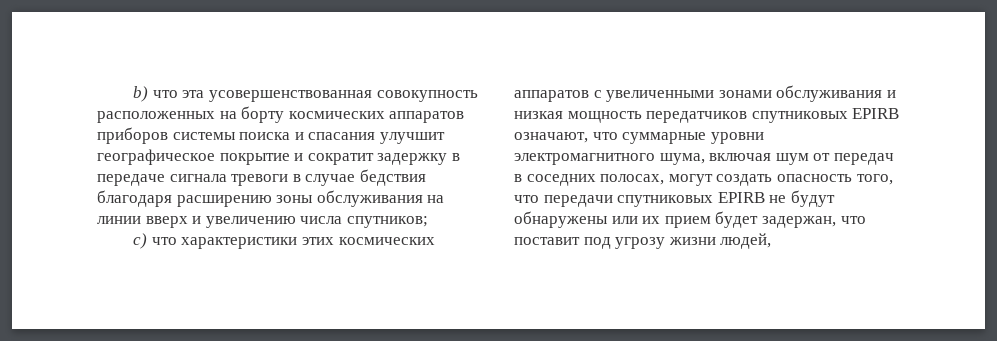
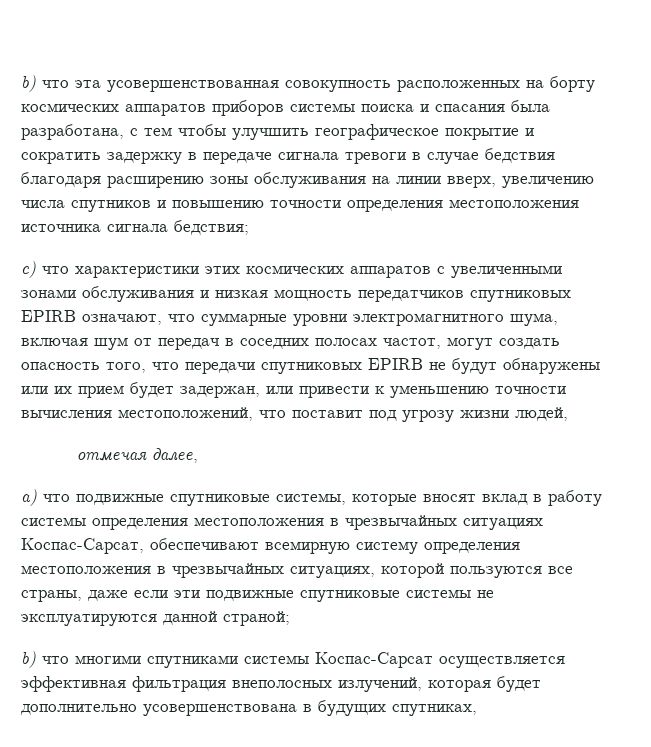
[379,132,445,144] улучшит -> [511,100,550,112] [21,124,309,140] была разработана, с тем чтобы улучшить
[307,153,374,165] сократит -> [21,152,101,164] сократить
[145,216,428,228] вверх и увеличению числа спутников; -> [447,176,594,188] [21,199,579,212] [21,220,249,235] вверх, увеличению числа спутников и повышению точности определения местоположения источника сигнала бедствия;
[600,174,665,185] полосах, -> [315,338,441,349] полосах частот,
(836, 222) none -> [266,385,566,398] [21,407,253,421] или привести к уменьшению точности вычисления местоположений,
(772, 241) none -> [77,448,199,463] [21,489,602,506] [21,515,543,530] [21,538,520,554] [21,563,573,578] [21,589,494,602] [21,611,290,626] [21,651,565,668] [21,676,541,692] [21,700,477,716] // отмечая далее, // a) что подвижные спутниковые системы, которые вносят вклад в работу системы определения местоположения в чрезвычайных ситуациях Коспас-Сарсат, обеспечивают всемирную систему определения местоположения в чрезвычайных ситуациях, которой пользуются все страны, даже если эти подвижные спутниковые системы не эксплуатируются данной страной; // b) что многими спутниками системы Коспас-Сарсат осуществляется эффективная фильтрация внеполосных излучений, которая будет дополнительно усовершенствована в будущих спутниках,

